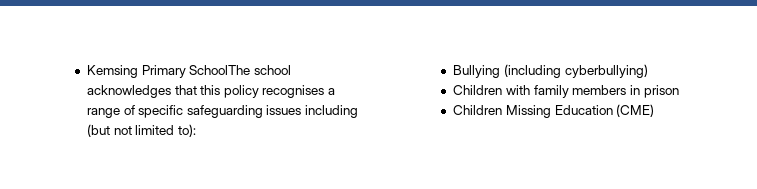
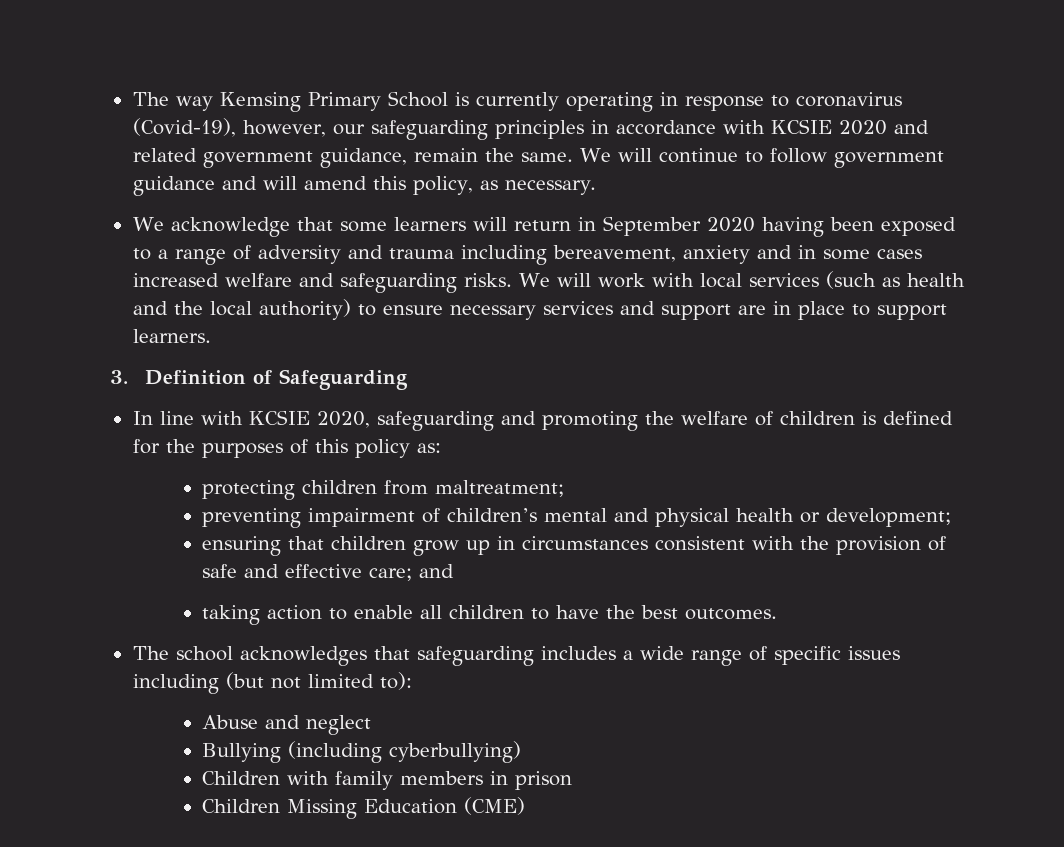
[86,65,291,78] [86,85,336,98] Kemsing Primary SchoolThe school acknowledges that this policy recognises a -> [132,91,902,112] [132,118,929,140] [132,148,944,168] [132,176,597,196] [132,216,956,237] [132,245,922,265] [132,271,965,293] [132,299,947,320] [132,329,211,343] [110,369,408,390] [132,410,953,431] [132,439,441,458] [202,480,565,500] [202,508,952,528] [202,536,947,556] [202,564,455,581] [202,605,778,625] [132,646,684,666] The way Kemsing Primary School is currently operating in response to coronavirus (Covid-19), however, our safeguarding principles in accordance with KCSIE 2020 and related government guidance, remain the same. We will continue to follow government guidance and will amend this policy, as necessary. // We acknowledge that some learners will return in September 2020 having been exposed to a range of adversity and trauma including bereavement, anxiety and in some cases increased welfare and safeguarding risks. We will work with local services (such as health and the local authority) to ensure necessary services and support are in place to support learners. // 3. Definition of Safeguarding // In line with KCSIE 2020, safeguarding and promoting the welfare of children is defined for the purposes of this policy as: // protecting children from maltreatment; // preventing impairment of children’s mental and physical health or development; // ensuring that children grow up in circumstances consistent with the provision of safe and effective care; and // taking action to enable all children to have the best outcomes. // The school acknowledges that safeguarding includes a wide
[186,105,263,118] safeguarding -> (841, 655) none
(196, 130) none -> [202,715,372,735] // Abuse and neglect

